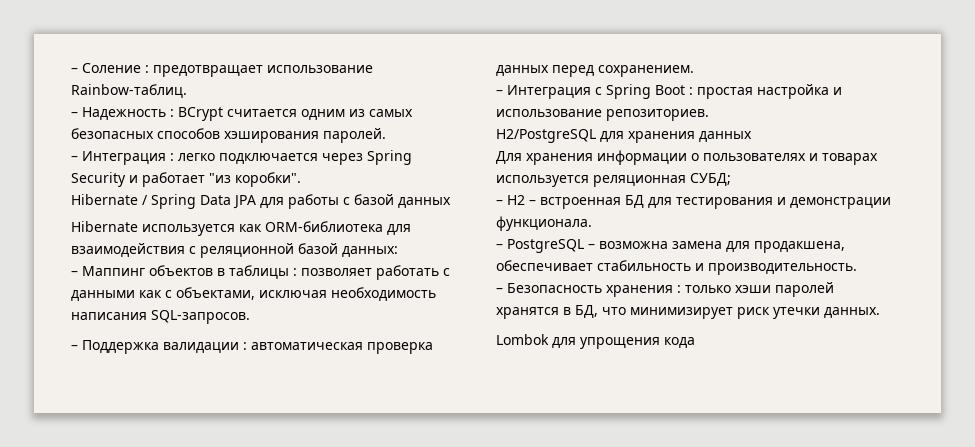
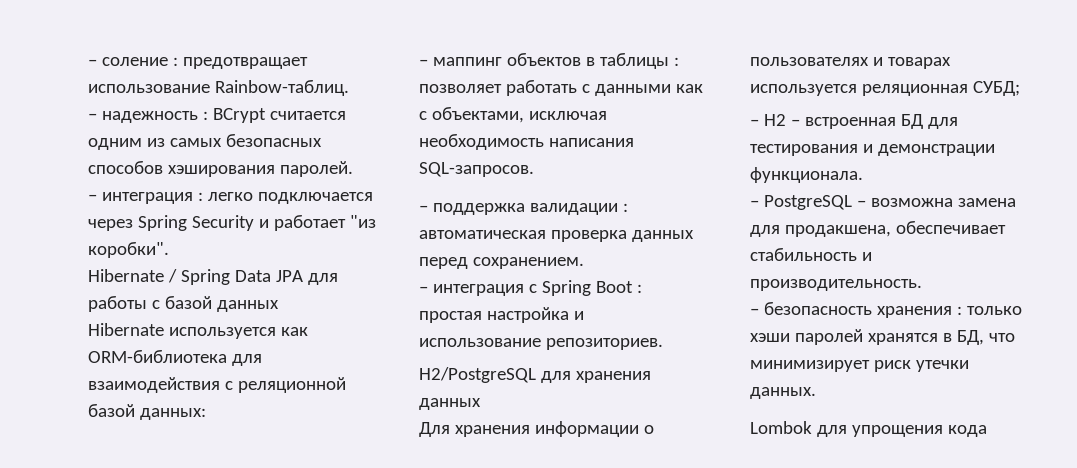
[71,63,141,73] – Соление -> [88,57,168,66] – соление
[82,107,166,120] Надежность -> [101,111,198,123] надежность
[82,151,166,165] Интеграция -> [101,192,193,204] интеграция
[82,266,145,276] Маппинг -> [432,57,502,66] маппинг
[82,340,159,354] Поддержка -> [432,203,525,215] поддержка
[507,85,591,99] Интеграция -> [432,284,524,296] интеграция
[507,283,602,293] Безопасность -> [763,302,872,315] безопасность

